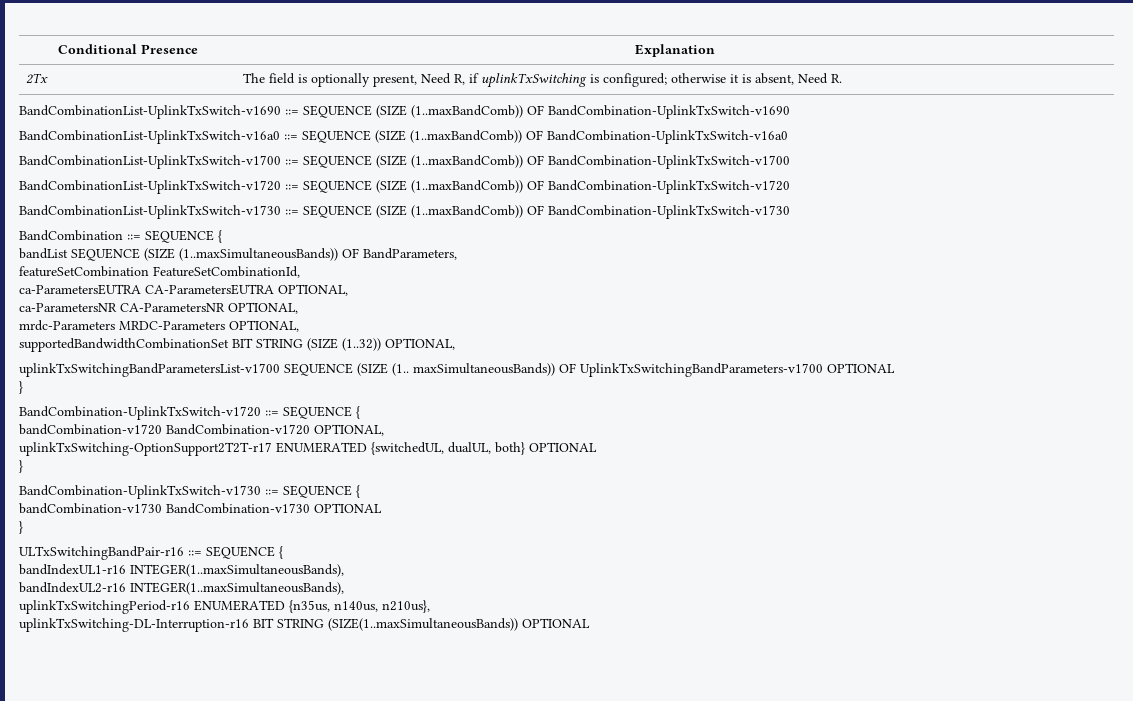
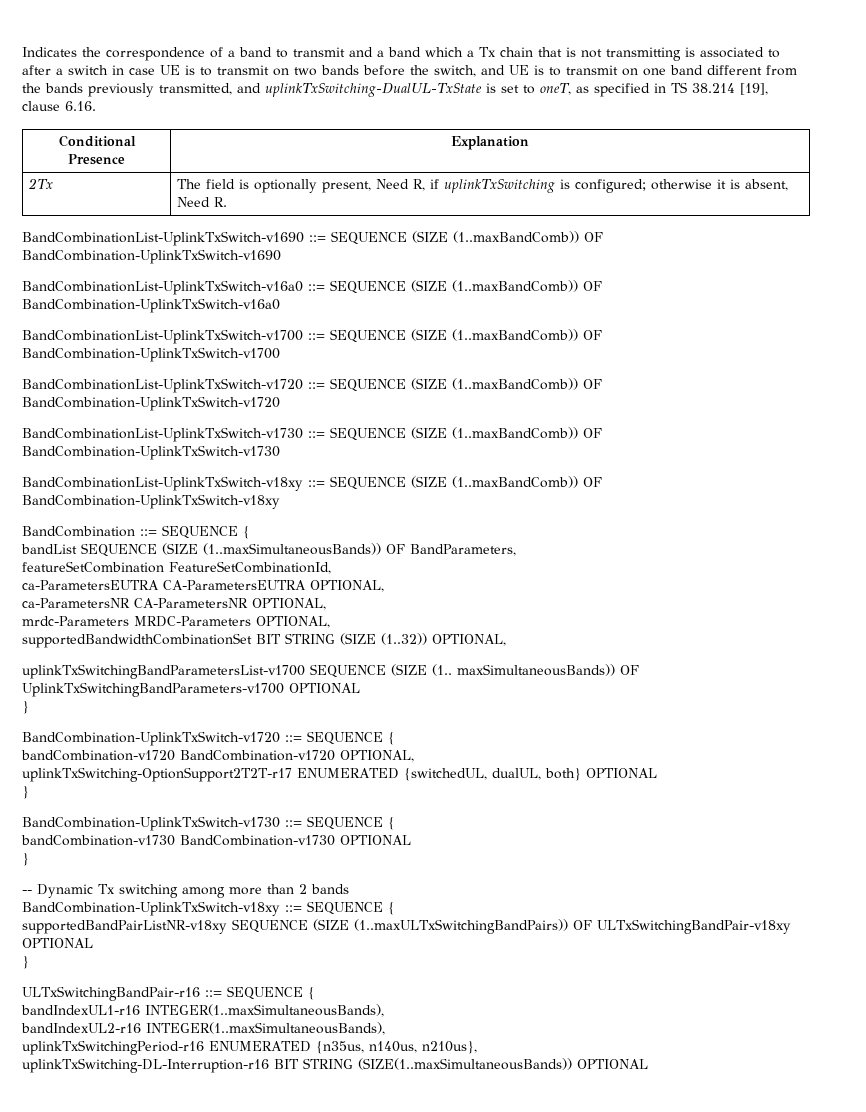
(58, 49) none -> [22,47,780,61] [22,65,797,77] [22,82,768,97] [22,101,96,111] Indicates the correspondence of a band to transmit and a band which a Tx chain that is not transmitting is associated to after a switch in case UE is to transmit on two bands before the switch, and UE is to transmit on one band different from the bands previously transmitted, and uplinkTxSwitching-DualUL-TxState is set to oneT, as specified in TS 38.214 [19], clause 6.16. //
(790, 212) none -> [22,476,602,491] [22,494,280,509] // BandCombinationList-UplinkTxSwitch-v18xy ::= SEQUENCE (SIZE (1..maxBandComb)) OF BandCombination-UplinkTxSwitch-v18xy
(23, 527) none -> [22,884,349,898] [22,901,395,916] [22,919,791,934] [22,938,93,948] [22,956,29,969] // -- Dynamic Tx switching among more than 2 bands // BandCombination-UplinkTxSwitch-v18xy ::= SEQUENCE { // supportedBandPairListNR-v18xy SEQUENCE (SIZE (1..maxULTxSwitchingBandPairs)) OF ULTxSwitchingBandPair-v18xy OPTIONAL // }

